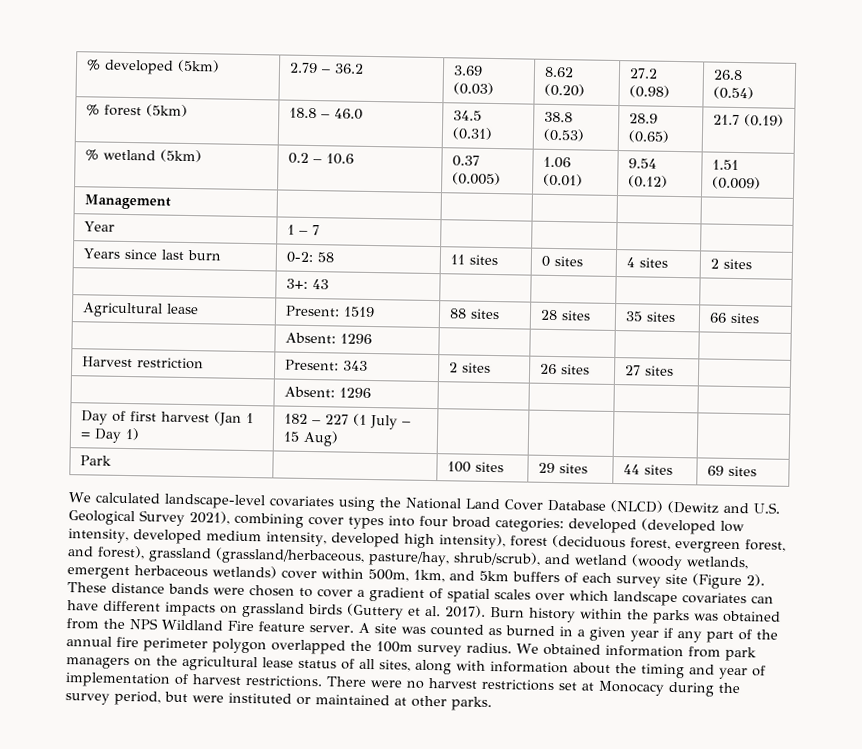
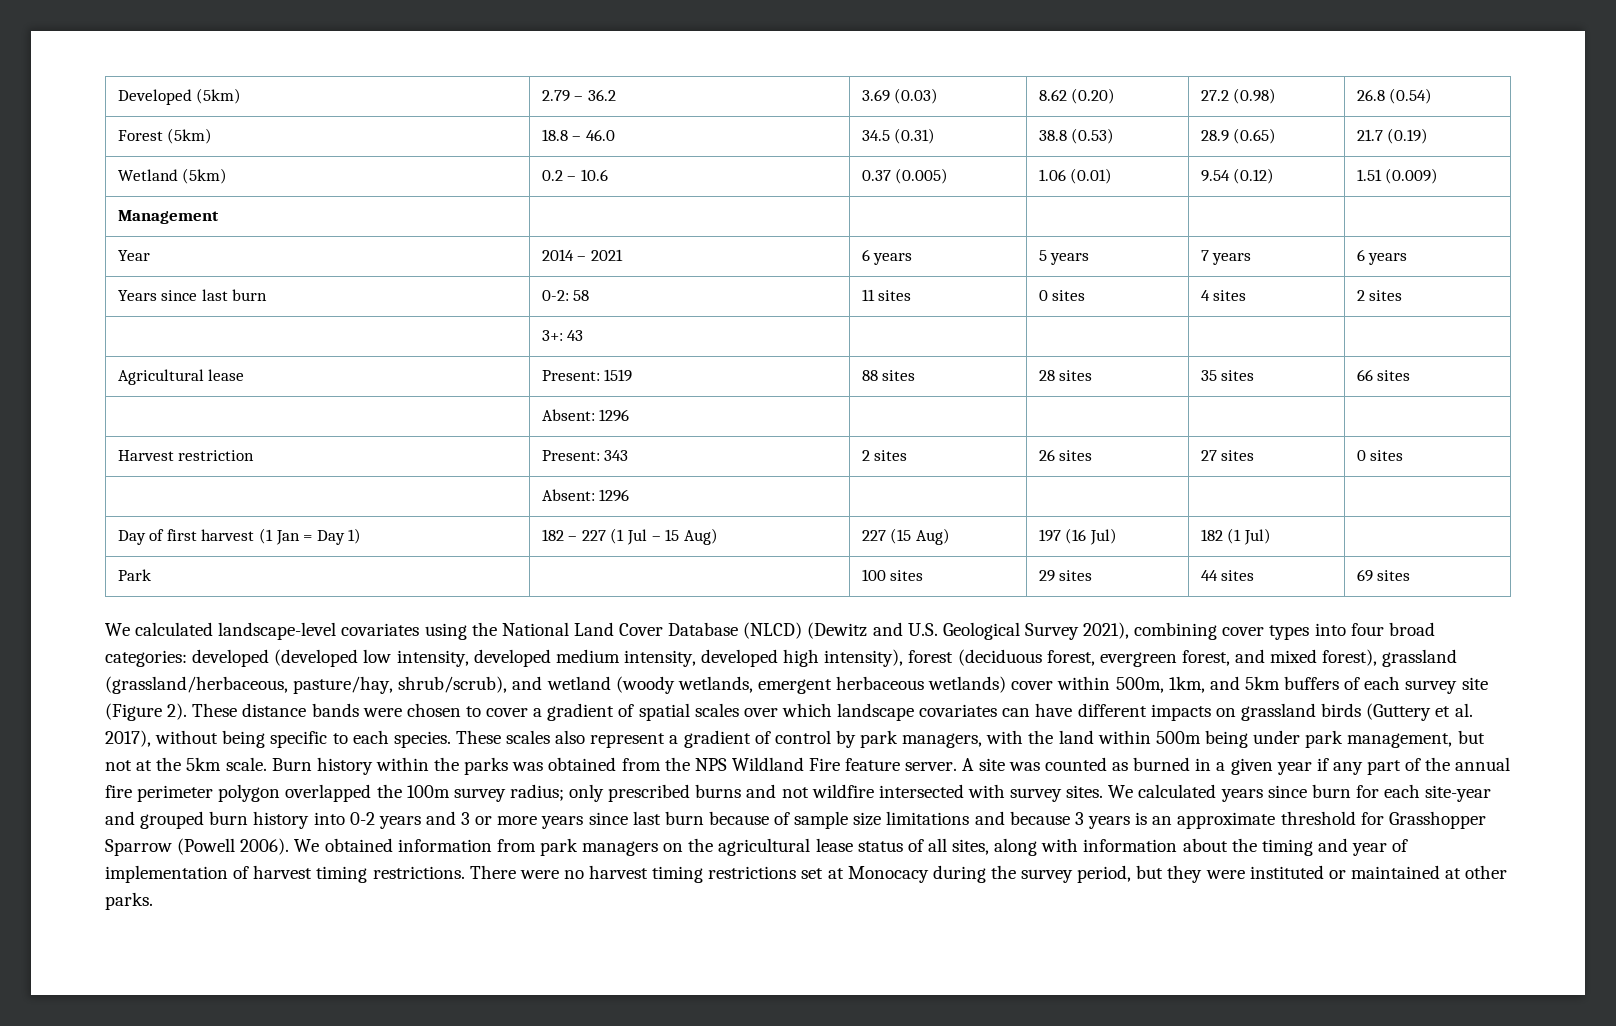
[86,59,175,75] % developed -> [117,89,192,105] Developed
[86,104,143,117] % forest -> [117,130,163,141] Forest
[85,149,157,161] % wetland -> [117,169,178,181] Wetland
[287,224,321,236] 1 – 7 | | | | -> [541,249,623,261] [861,249,913,265] [1038,250,1090,265] [1200,250,1252,265] [1356,249,1408,265] 2014 – 2021 | 6 years | 5 years | 7 years | 6 years
(675, 370) none -> [1356,450,1404,461] 0 sites
[214,411,255,426] (Jan 1 -> [259,528,300,545] (1 Jan
[370,415,399,430] July -> [627,529,648,545] Jul
(340, 438) | | -> [861,528,950,545] [1038,528,1117,545] [1200,528,1271,545] 227 (15 Aug) | 197 (16 Jul) | 182 (1 Jul)
(94, 551) none -> [1270,649,1318,663] mixed
[445,605,486,618] 2017). -> [105,730,1485,748] [105,757,267,771] 2017), without being specific to each species. These scales also represent a gradient of control by park managers, with the land within 500m being under park management, but not at the 5km scale.
[466,642,512,654] radius. -> [509,784,1492,802] [105,811,1486,829] [105,838,290,856] radius; only prescribed burns and not wildfire intersected with survey sites. We calculated years since burn for each site-year and grouped burn history into 0-2 years and 3 or more years since last burn because of sample size limitations and because 3 years is an approximate threshold for Grasshopper Sparrow (Powell 2006).
(242, 679) none -> [316,866,368,883] timing
(478, 683) none -> [652,866,704,883] timing
(188, 697) none -> [1167,865,1203,883] they

